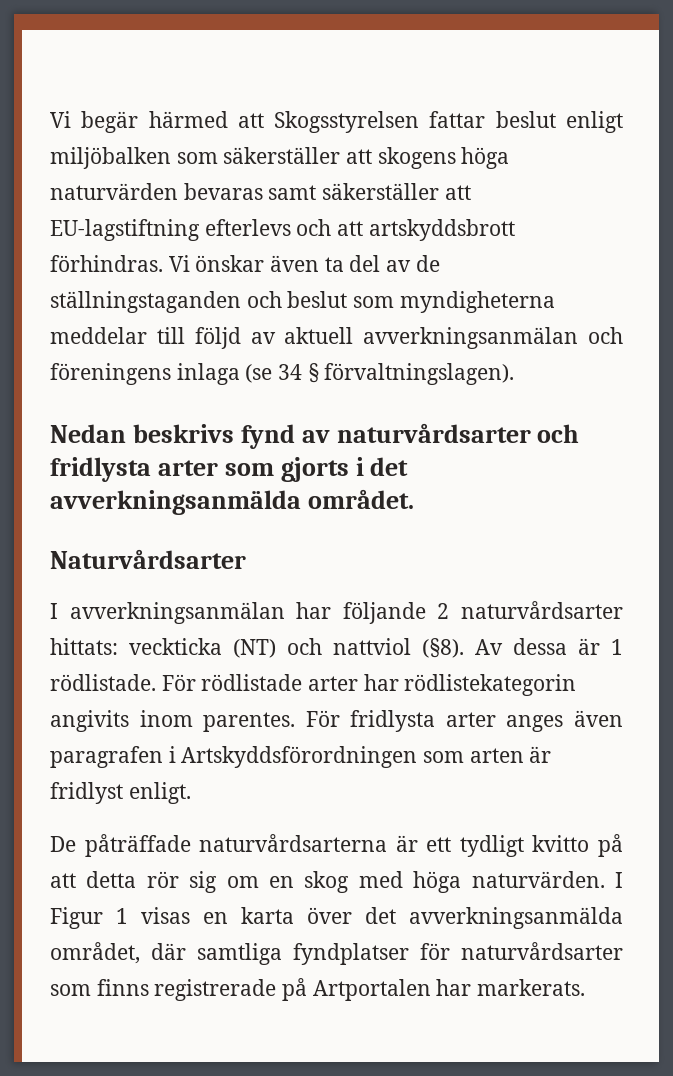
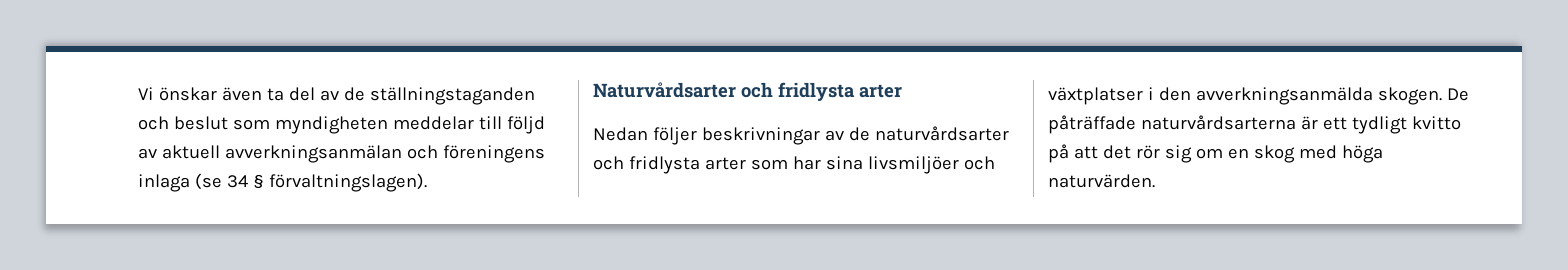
[50,111,623,133] [50,147,510,169] [50,183,471,200] [50,219,515,241] [50,255,190,272] Vi begär härmed att Skogsstyrelsen fattar beslut enligt miljöbalken som säkerställer att skogens höga naturvärden bevaras samt säkerställer att EU-lagstiftning efterlevs och att artskyddsbrott förhindras. Vi -> [138,87,154,100] Vi
[399,291,555,313] myndigheterna -> [274,116,388,134] myndigheten
[50,424,330,449] Nedan beskrivs fynd av -> [593,82,902,101] [593,127,870,145] Naturvårdsarter och fridlysta arter // Nedan följer beskrivningar av de
[280,457,409,482] [50,489,414,515] [50,549,246,569] [50,601,623,624] [50,638,623,658] [50,674,577,696] [50,710,623,732] [50,746,552,768] [50,782,191,804] gjorts i det avverkningsanmälda området. // Naturvårdsarter // I avverkningsanmälan har följande 2 naturvårdsarter hittats: veckticka (NT) och nattviol (§8). Av dessa är 1 rödlistade. För rödlistade arter har rödlistekategorin angivits inom parentes. För fridlysta arter anges även paragrafen i Artskyddsförordningen som arten är fridlyst enligt. // -> [792,156,995,174] [1048,87,1442,105] har sina livsmiljöer och växtplatser i den avverkningsanmälda skogen.
[86,871,137,888] detta -> [1102,145,1131,159] det
[614,872,623,888] [50,907,623,929] [50,942,623,965] [50,978,586,1001] I Figur 1 visas en karta över det avverkningsanmälda området, där samtliga fyndplatser för naturvårdsarter som finns registrerade på Artportalen har markerats. -> (1155, 181) none

